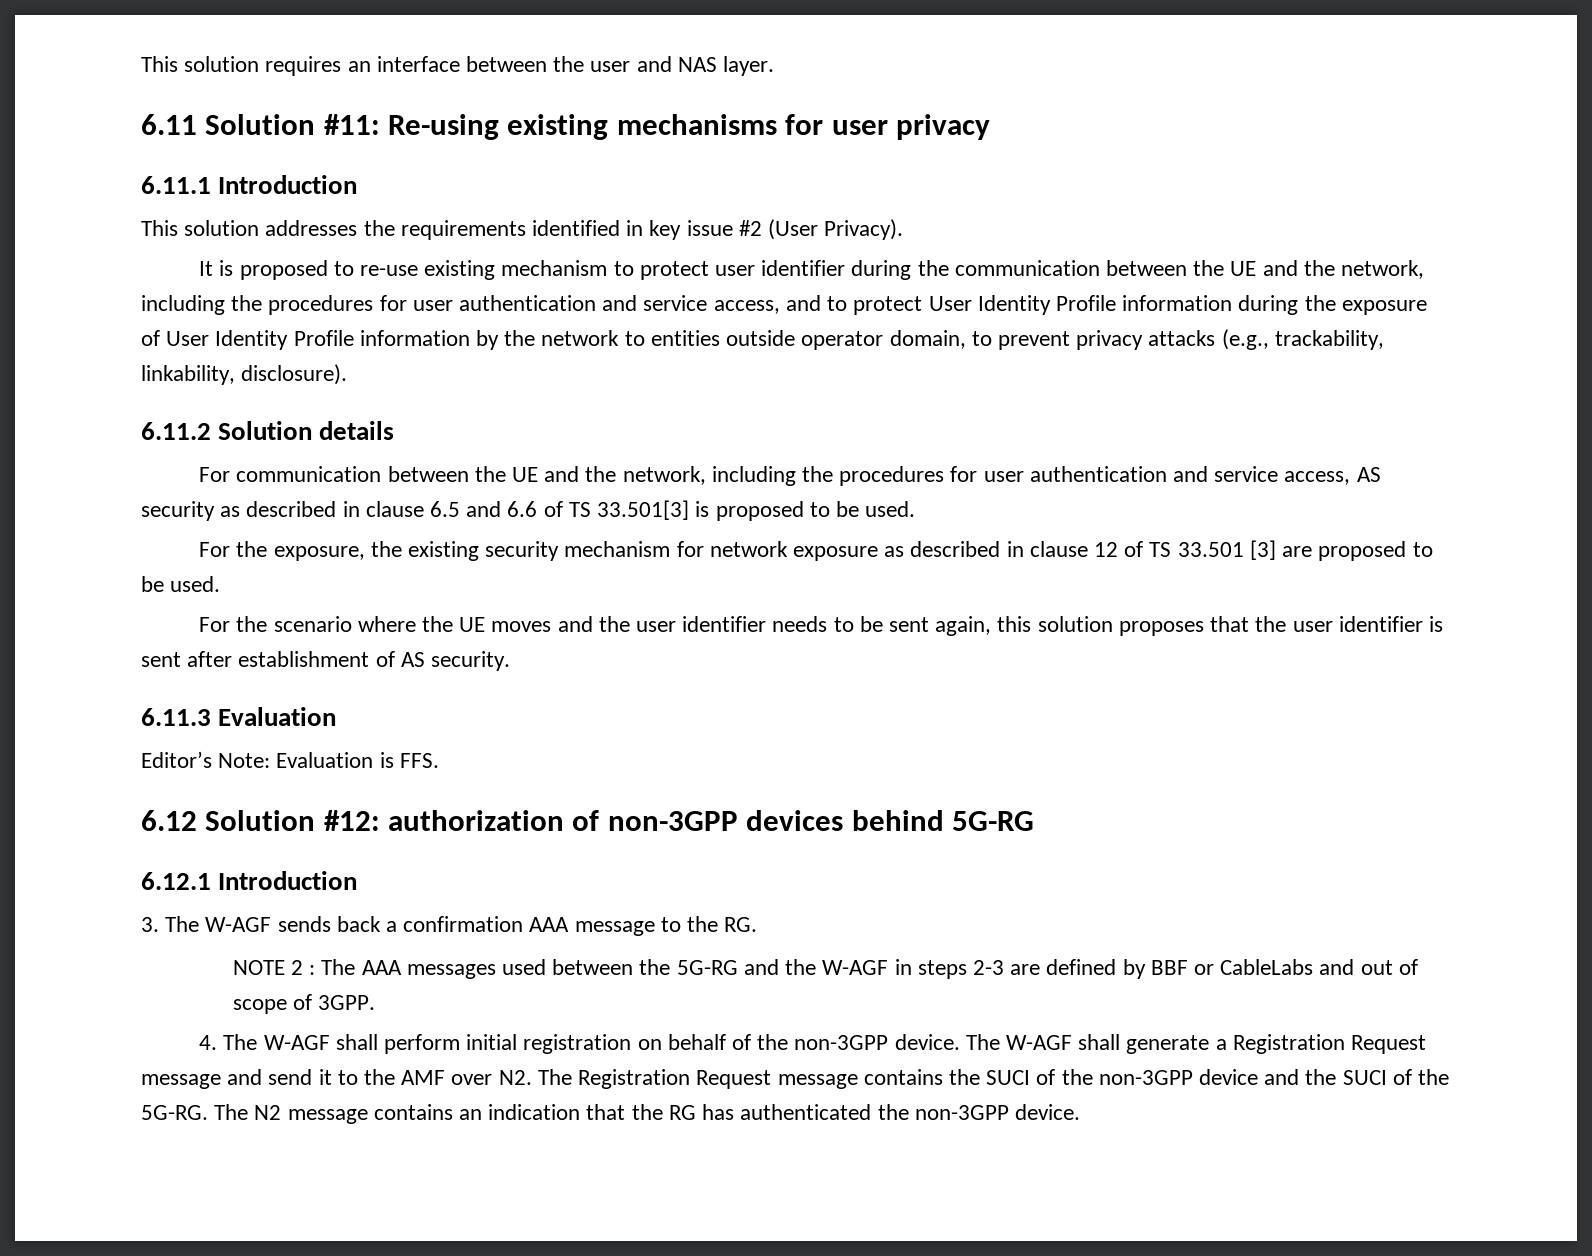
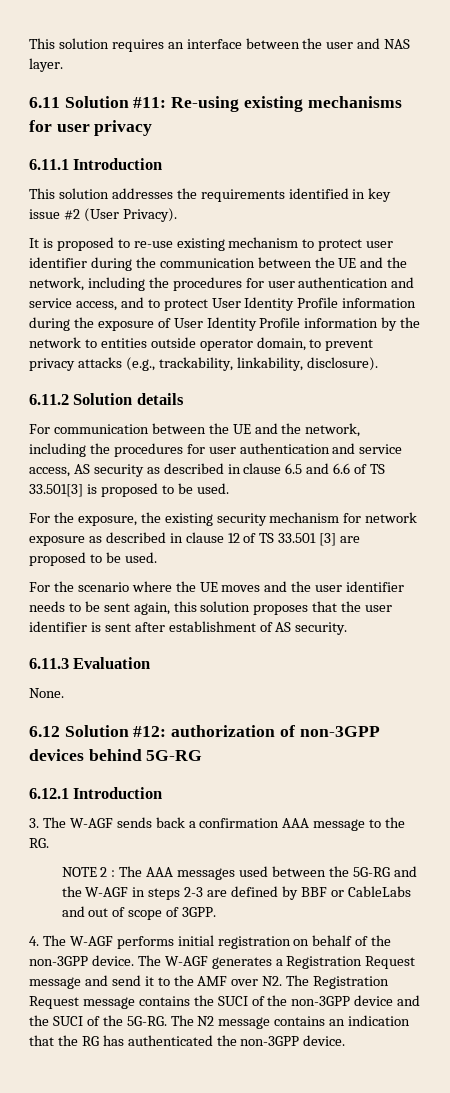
[141,751,439,768] Editor’s Note: Evaluation is FFS. -> [29,688,64,698] None.
[335,1034,460,1054] shall perform -> [116,936,174,949] performs
[1078,1034,1210,1054] shall generate -> [211,957,272,969] generates

